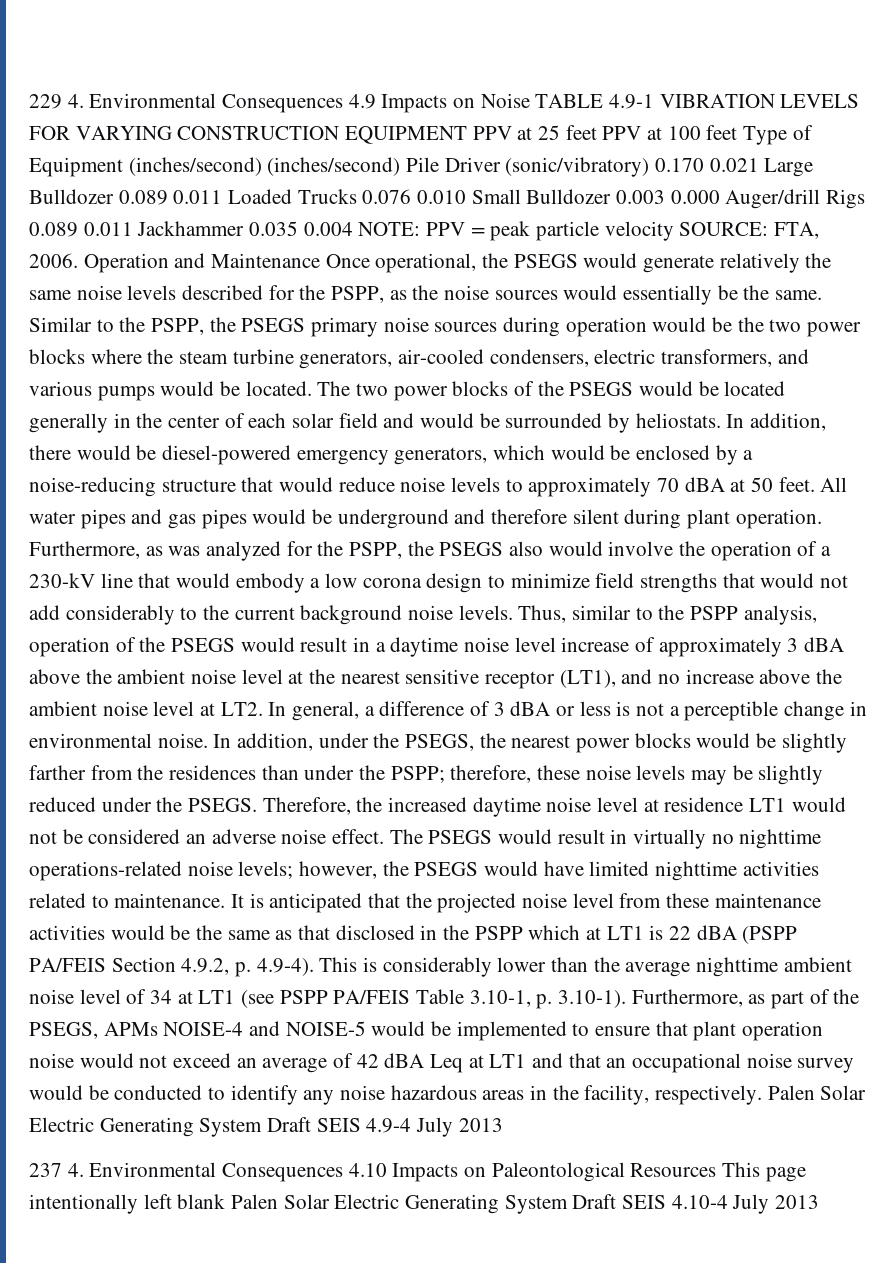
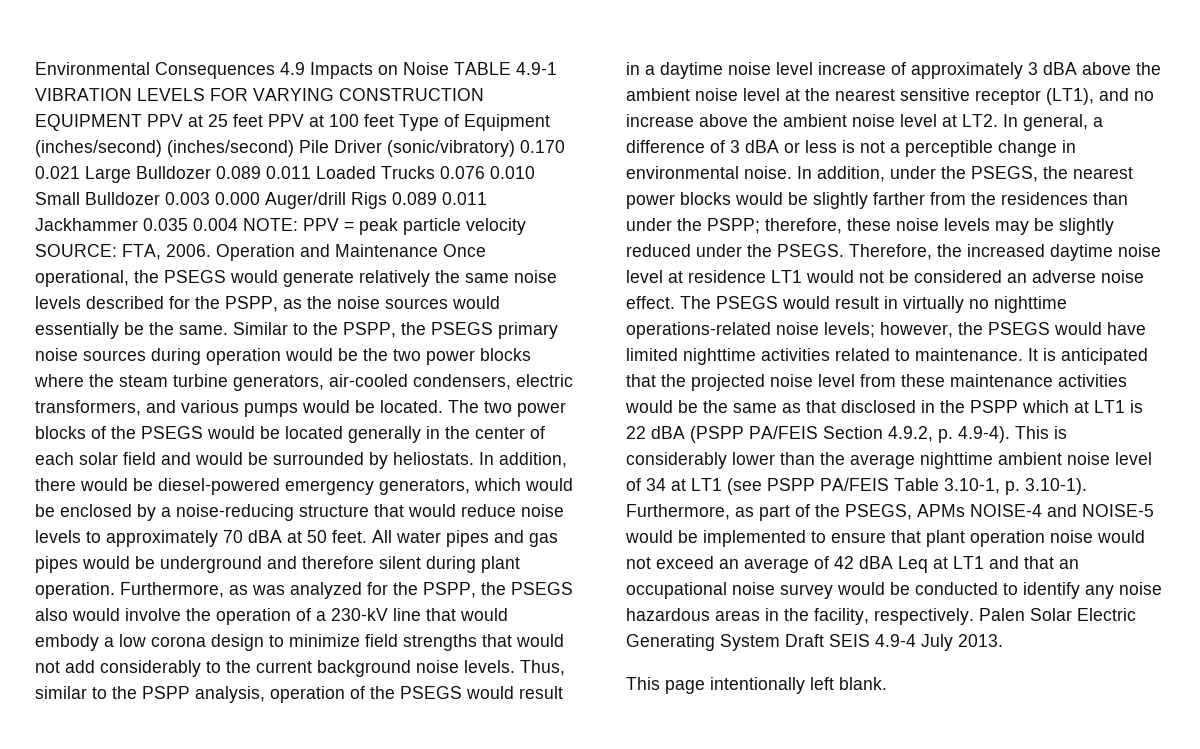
[29,94,84,109] 229 4. -> (35, 68) none
[458,1118,503,1132] [29,1162,806,1182] [29,1194,820,1214] 2013 // 237 4. Environmental Consequences 4.10 Impacts on Paleontological Resources This page intentionally left blank Palen Solar Electric Generating System Draft SEIS 4.10-4 July 2013 -> [958,634,1003,647] [626,677,887,694] 2013. // This page intentionally left blank.

